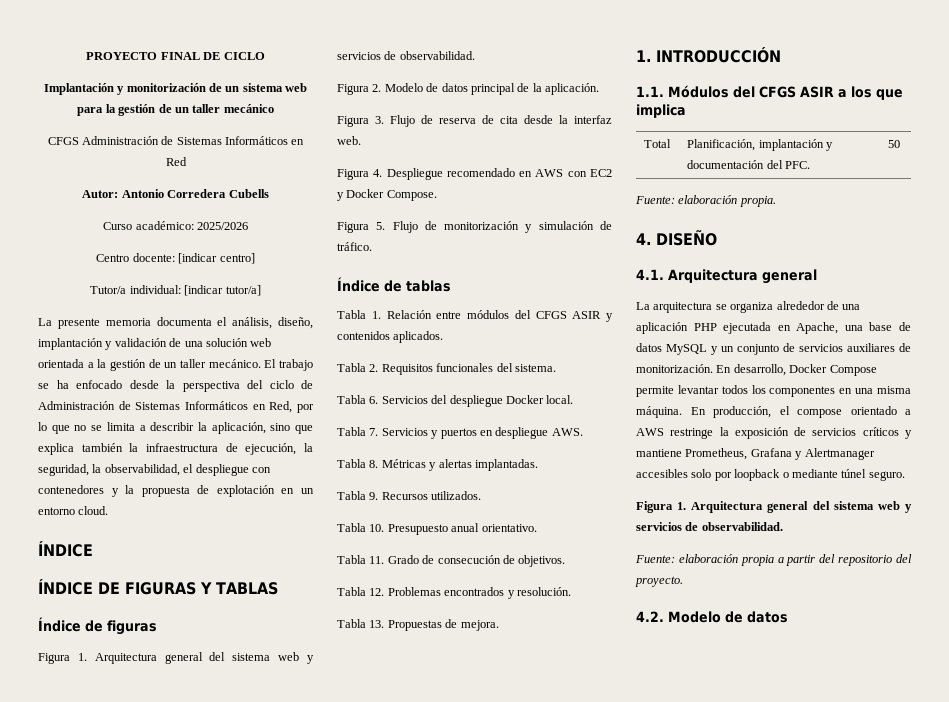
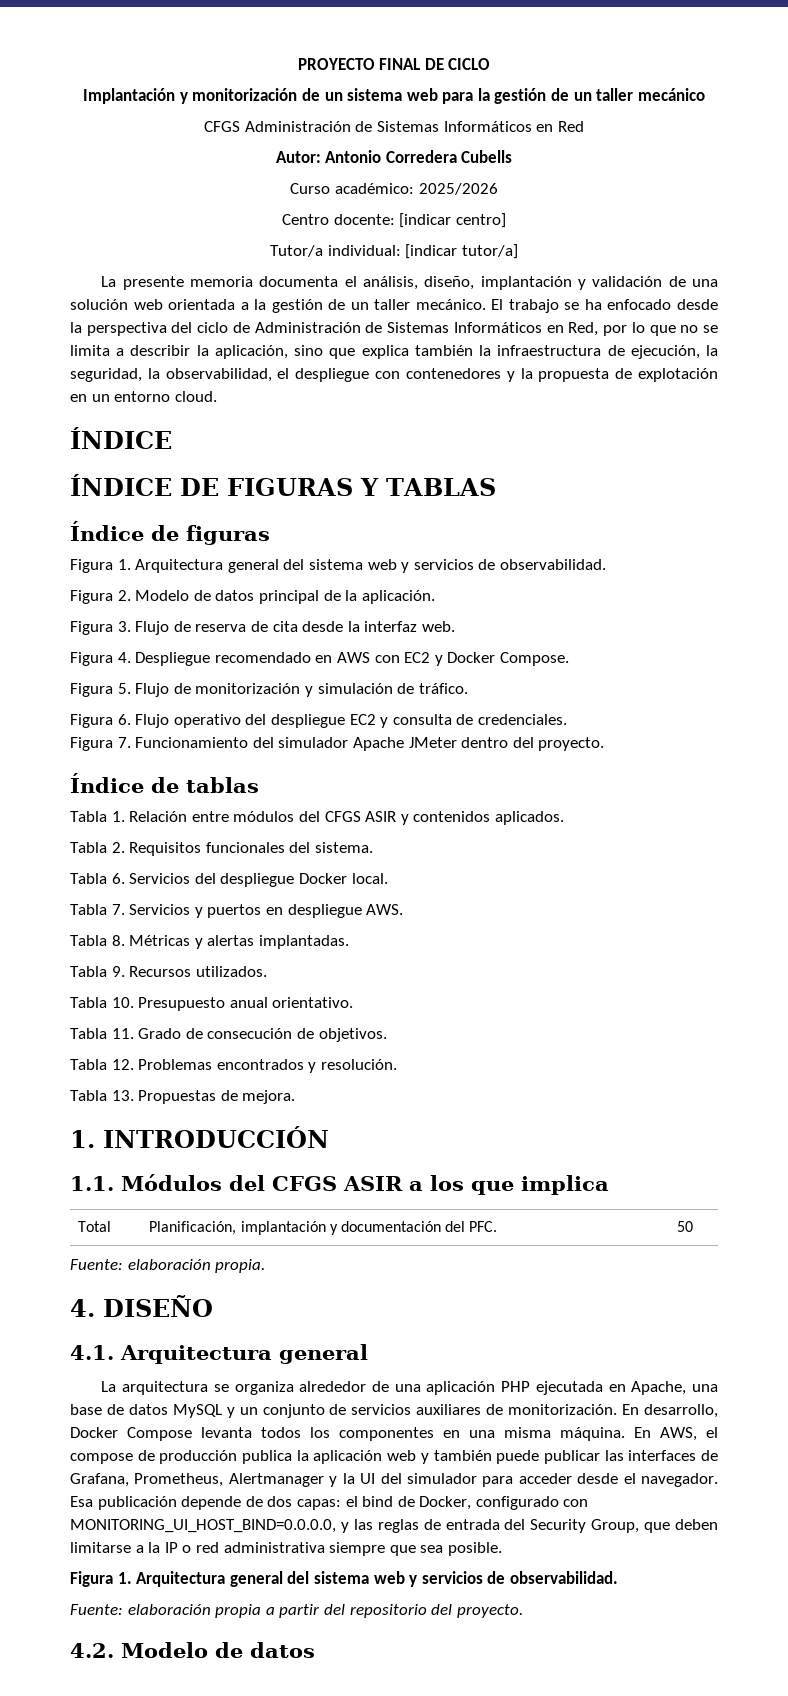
(372, 246) none -> [70,714,567,728] [70,737,605,751] // Figura 6. Flujo operativo del despliegue EC2 y consulta de credenciales. // Figura 7. Funcionamiento del simulador Apache JMeter dentro del proyecto.
[636,385,719,397] permite levantar -> [201,1427,252,1438] levanta
[713,406,771,418] producción, -> [660,1427,697,1441] AWS,
[850,406,911,415] [636,427,912,439] [636,448,875,460] [636,469,905,481] orientado a AWS restringe la exposición de servicios críticos y mantiene Prometheus, Grafana y Alertmanager accesibles solo por loopback o mediante túnel seguro. -> [137,1450,718,1464] [70,1473,718,1487] [70,1496,589,1510] [70,1519,718,1533] [70,1542,502,1556] de producción publica la aplicación web y también puede publicar las interfaces de Grafana, Prometheus, Alertmanager y la UI del simulador para acceder desde el navegador. Esa publicación depende de dos capas: el bind de Docker, configurado con MONITORING_UI_HOST_BIND=0.0.0.0, y las reglas de entrada del Security Group, que deben limitarse a la IP o red administrativa siempre que sea posible.

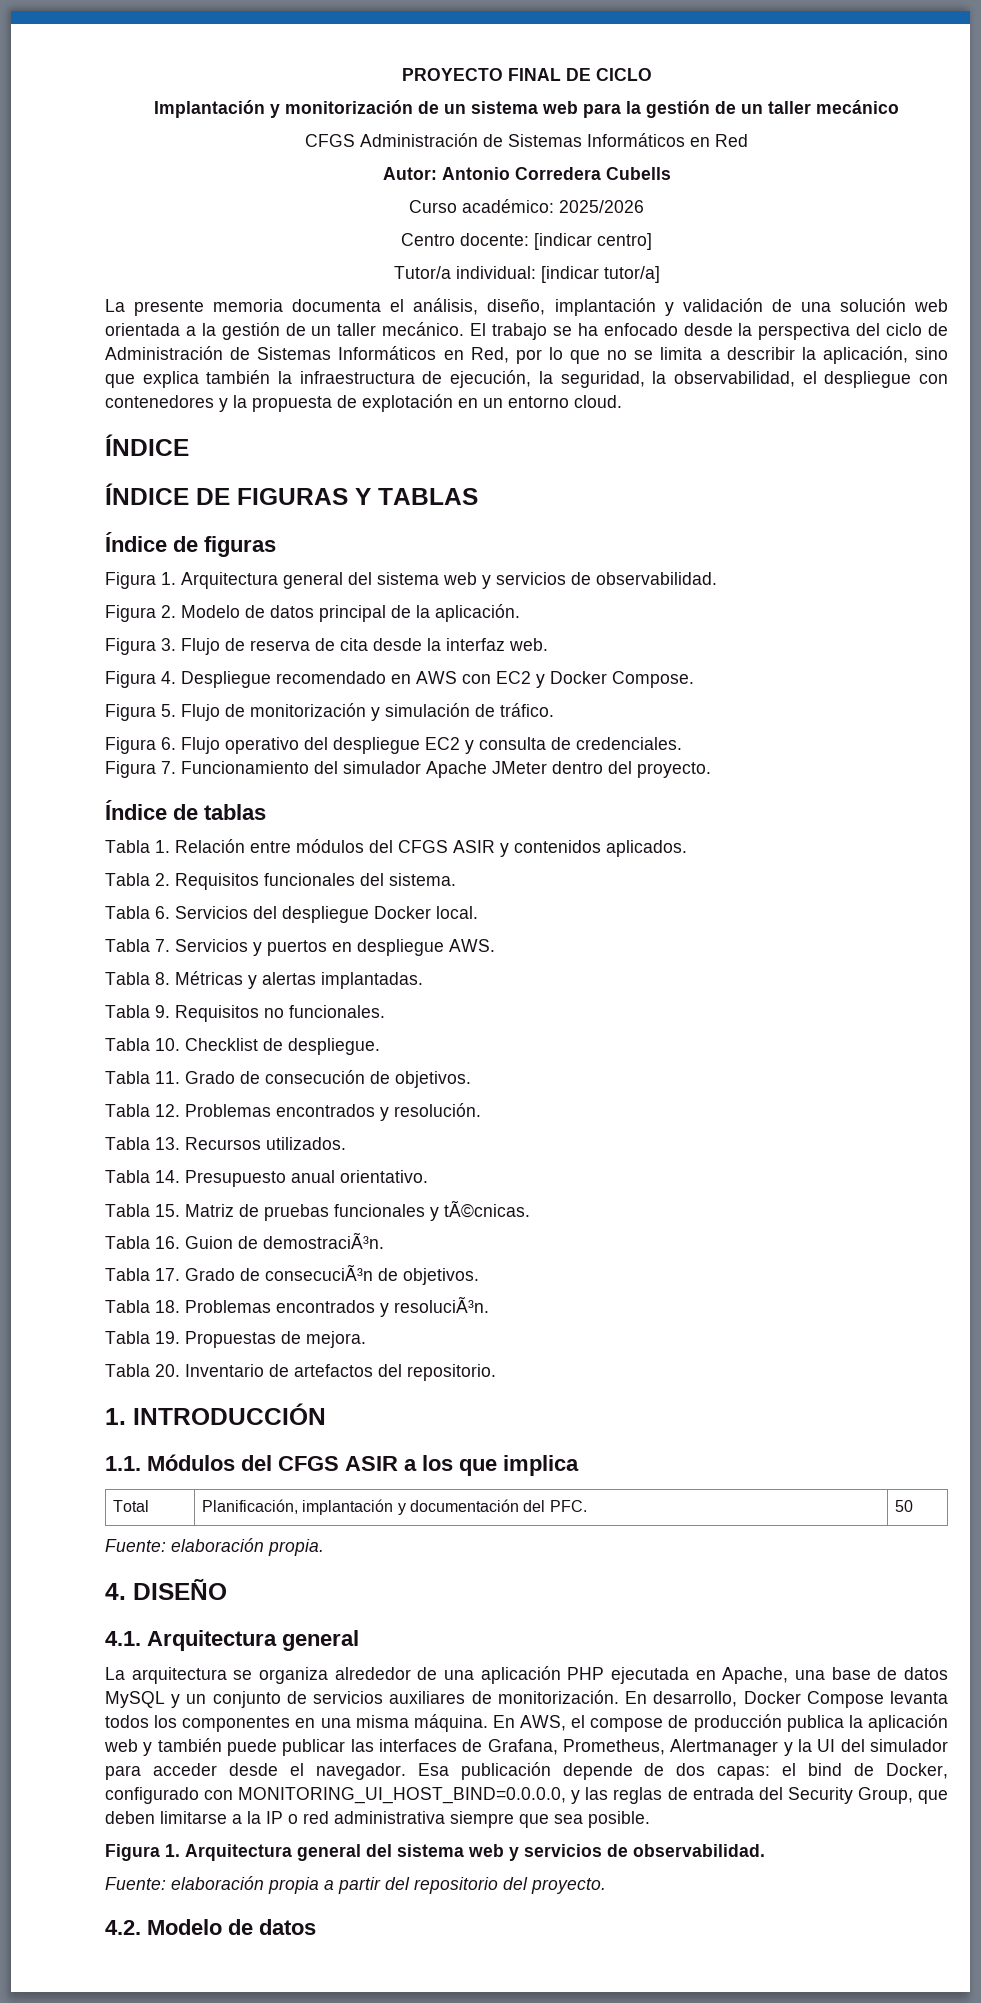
[129,966,267,977] Recursos utilizados. -> [175,1005,385,1022] Requisitos no funcionales.
[138,997,354,1011] Presupuesto anual orientativo. -> [185,1038,380,1055] Checklist de despliegue.
[138,1090,296,1104] Propuestas de mejora. -> [185,1137,346,1150] [105,1170,428,1187] [105,1200,530,1221] [105,1232,384,1249] [105,1264,479,1285] [105,1296,489,1317] [105,1331,366,1348] [105,1364,496,1381] Recursos utilizados. // Tabla 14. Presupuesto anual orientativo. // Tabla 15. Matriz de pruebas funcionales y tÃ©cnicas. // Tabla 16. Guion de demostraciÃ³n. // Tabla 17. Grado de consecuciÃ³n de objetivos. // Tabla 18. Problemas encontrados y resoluciÃ³n. // Tabla 19. Propuestas de mejora. // Tabla 20. Inventario de artefactos del repositorio.

